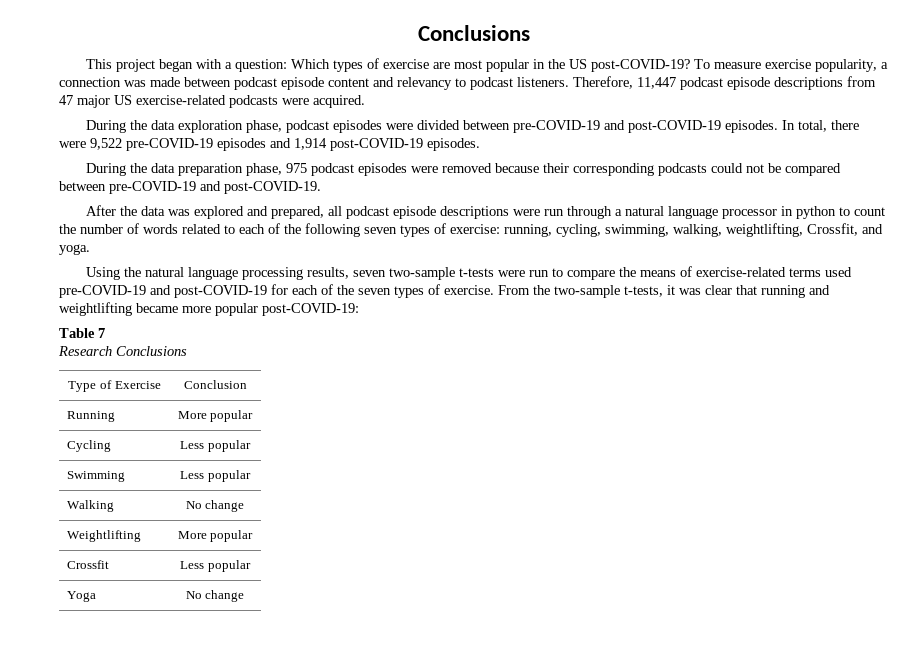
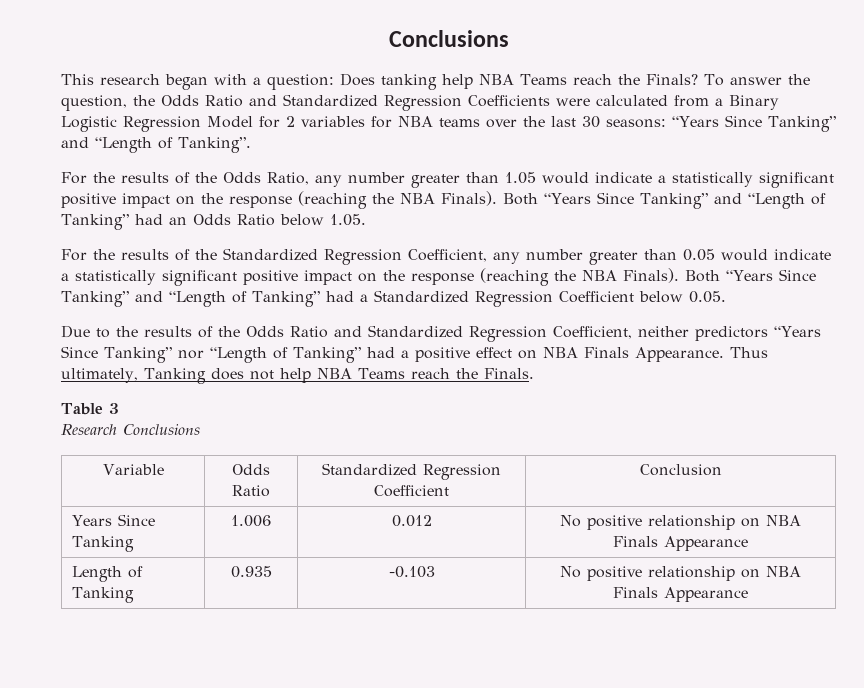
[115,59,155,72] project -> [100,74,160,85] research
[290,58,888,72] [59,76,876,90] [59,95,365,108] [85,120,859,133] [59,138,480,151] [85,163,841,176] [59,181,321,194] [85,205,885,219] [59,223,883,237] [59,244,90,255] [85,266,852,280] [59,284,830,298] [59,302,359,316] Which types of exercise are most popular in the US post-COVID-19? To measure exercise popularity, a connection was made between podcast episode content and relevancy to podcast listeners. Therefore, 11,447 podcast episode descriptions from 47 major US exercise-related podcasts were acquired. // During the data exploration phase, podcast episodes were divided between pre-COVID-19 and post-COVID-19 episodes. In total, there were 9,522 pre-COVID-19 episodes and 1,914 post-COVID-19 episodes. // During the data preparation phase, 975 podcast episodes were removed because their corresponding podcasts could not be compared between pre-COVID-19 and post-COVID-19. // After the data was explored and prepared, all podcast episode descriptions were run through a natural language processor in python to count the number of words related to each of the following seven types of exercise: running, cycling, swimming, walking, weightlifting, Crossfit, and yoga. // Using the natural language processing results, seven two-sample t-tests were run to compare the means of exercise-related terms used pre-COVID-19 and post-COVID-19 for each of the seven types of exercise. From the two-sample t-tests, it was clear that running and weightlifting became more popular post-COVID-19: -> [340,73,810,90] [61,94,779,111] [61,115,836,132] [61,137,251,153] [61,172,834,188] [61,191,826,209] [61,214,366,230] [61,248,831,265] [61,268,816,286] [61,290,726,307] [61,325,821,342] [61,346,768,363] [61,368,534,384] Does tanking help NBA Teams reach the Finals? To answer the question, the Odds Ratio and Standardized Regression Coefficients were calculated from a Binary Logistic Regression Model for 2 variables for NBA teams over the last 30 seasons: “Years Since Tanking” and “Length of Tanking”. // For the results of the Odds Ratio, any number greater than 1.05 would indicate a statistically significant positive impact on the response (reaching the NBA Finals). Both “Years Since Tanking” and “Length of Tanking” had an Odds Ratio below 1.05. // For the results of the Standardized Regression Coefficient, any number greater than 0.05 would indicate a statistically significant positive impact on the response (reaching the NBA Finals). Both “Years Since Tanking” and “Length of Tanking” had a Standardized Regression Coefficient below 0.05. // Due to the results of the Odds Ratio and Standardized Regression Coefficient, neither predictors “Years Since Tanking” nor “Length of Tanking” had a positive effect on NBA Finals Appearance. Thus ultimately, Tanking does not help NBA Teams reach the Finals.
[98,328,105,338] 7 -> [108,403,119,414] 3
[68,380,161,392] [183,380,247,389] [66,411,115,422] [177,410,254,422] [66,440,111,452] [180,440,251,452] [66,471,125,482] [180,470,251,482] [66,500,114,512] [185,500,245,512] [66,530,141,542] [177,530,254,542] [66,560,109,569] [180,560,251,572] [66,591,96,602] [185,590,245,602] Type of Exercise | Conclusion // Running | More popular // Cycling | Less popular // Swimming | Less popular // Walking | No change // Weightlifting | More popular // Crossfit | Less popular // Yoga | No change -> [102,464,164,475] [232,464,270,475] [232,485,270,497] [322,463,501,480] [374,485,449,497] [639,464,722,476] [72,514,156,526] [72,536,135,552] [231,515,271,527] [391,515,432,527] [560,515,801,530] [613,536,748,551] [72,566,144,582] [72,587,135,603] [230,566,272,578] [388,566,435,578] [560,566,801,581] [613,587,748,602] Variable | Odds Ratio | Standardized Regression Coefficient | Conclusion // Years Since Tanking | 1.006 | 0.012 | No positive relationship on NBA Finals Appearance // Length of Tanking | 0.935 | -0.103 | No positive relationship on NBA Finals Appearance

